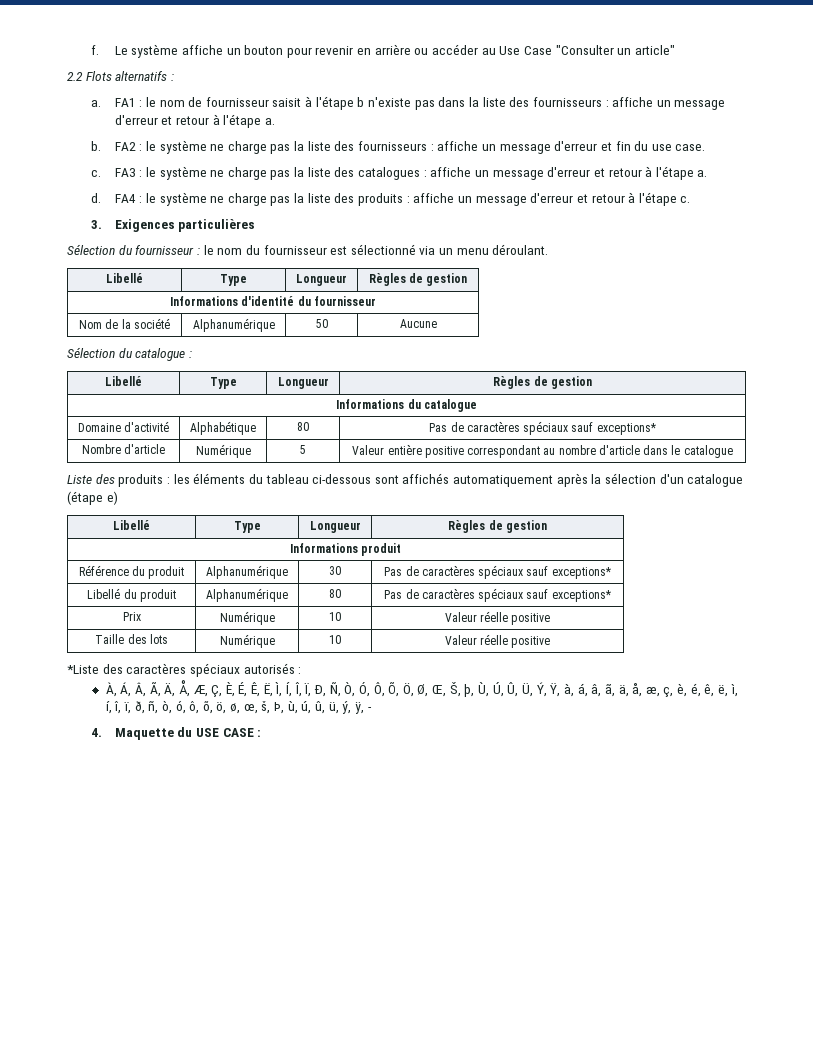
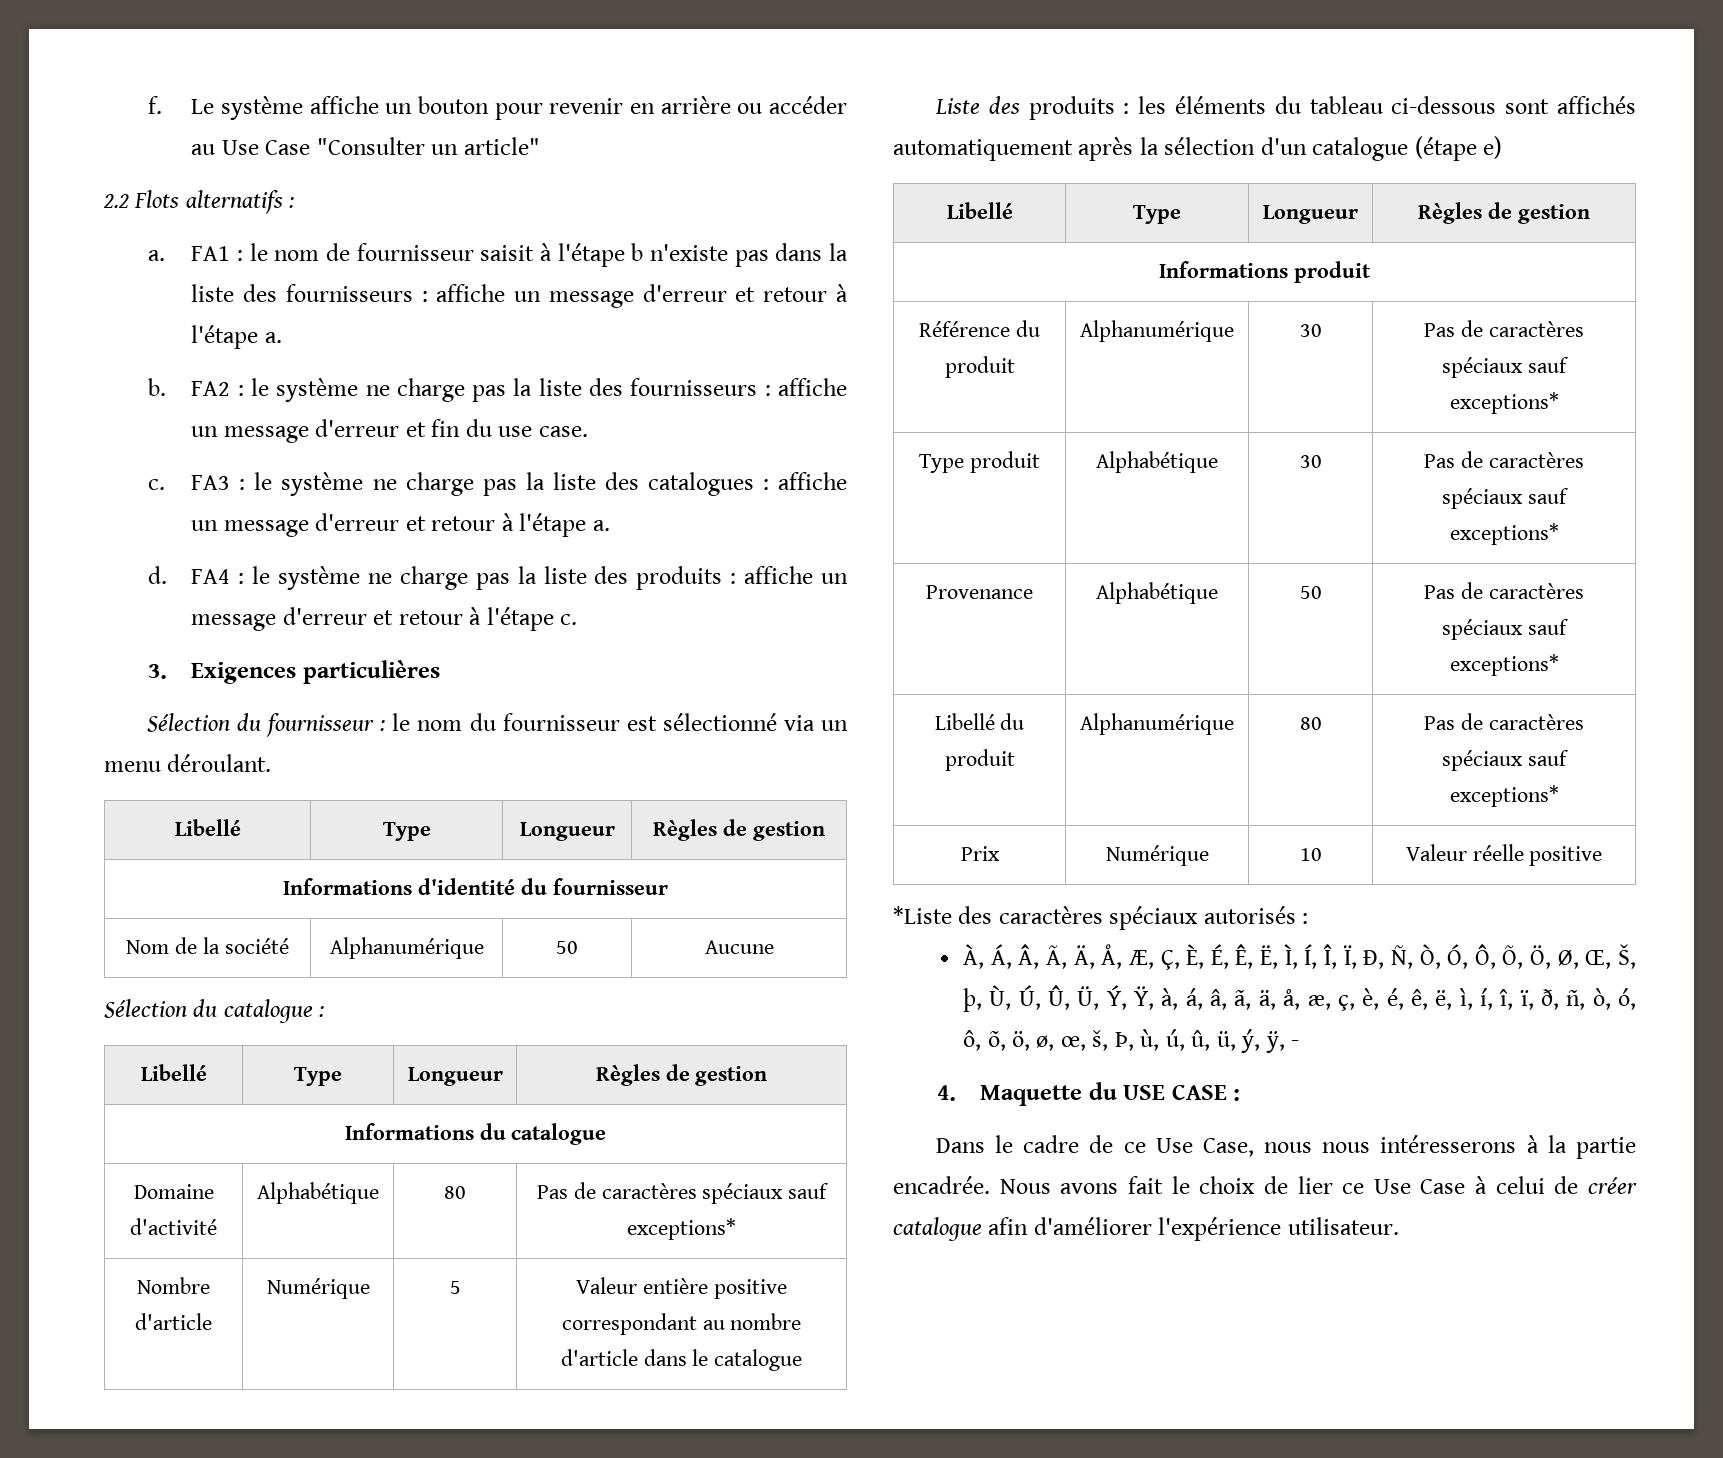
(611, 573) none -> [919,451,1040,473] [1096,451,1218,473] [1299,455,1322,468] [1424,451,1584,468] [1442,488,1569,509] [1449,523,1559,545] [926,585,1033,599] [1096,582,1218,604] [1299,586,1322,599] [1424,582,1584,599] [1442,619,1569,640] [1449,654,1559,676] // Type produit | Alphabétique | 30 | Pas de caractères spéciaux sauf exceptions* // Provenance | Alphabétique | 50 | Pas de caractères spéciaux sauf exceptions*
[95,634,168,644] [219,634,275,648] [329,635,341,644] [444,634,551,648] // Taille des lots | Numérique | 10 | Valeur réelle positive -> (1603, 856) none
(262, 733) none -> [935,1135,1636,1159] [893,1176,1637,1194] [893,1217,1399,1241] // Dans le cadre de ce Use Case, nous nous intéresserons à la partie encadrée. Nous avons fait le choix de lier ce Use Case à celui de créer catalogue afin d'améliorer l'expérience utilisateur.

